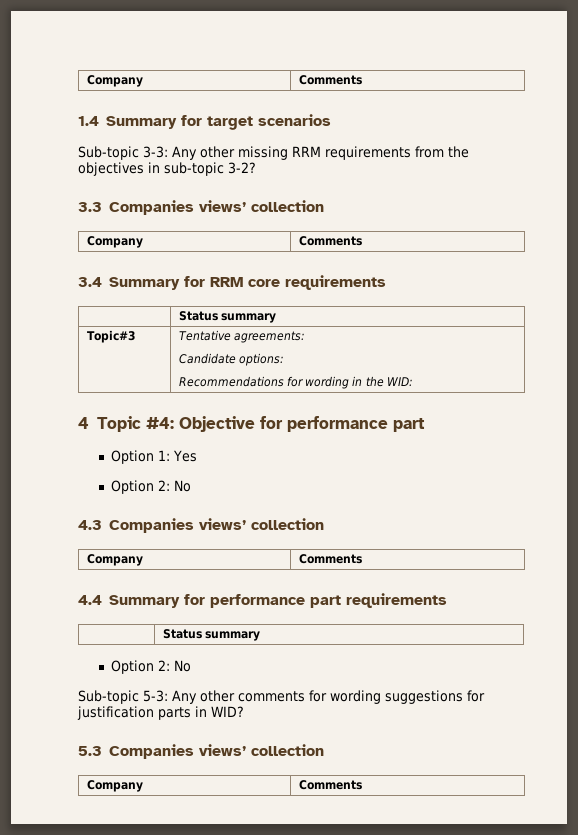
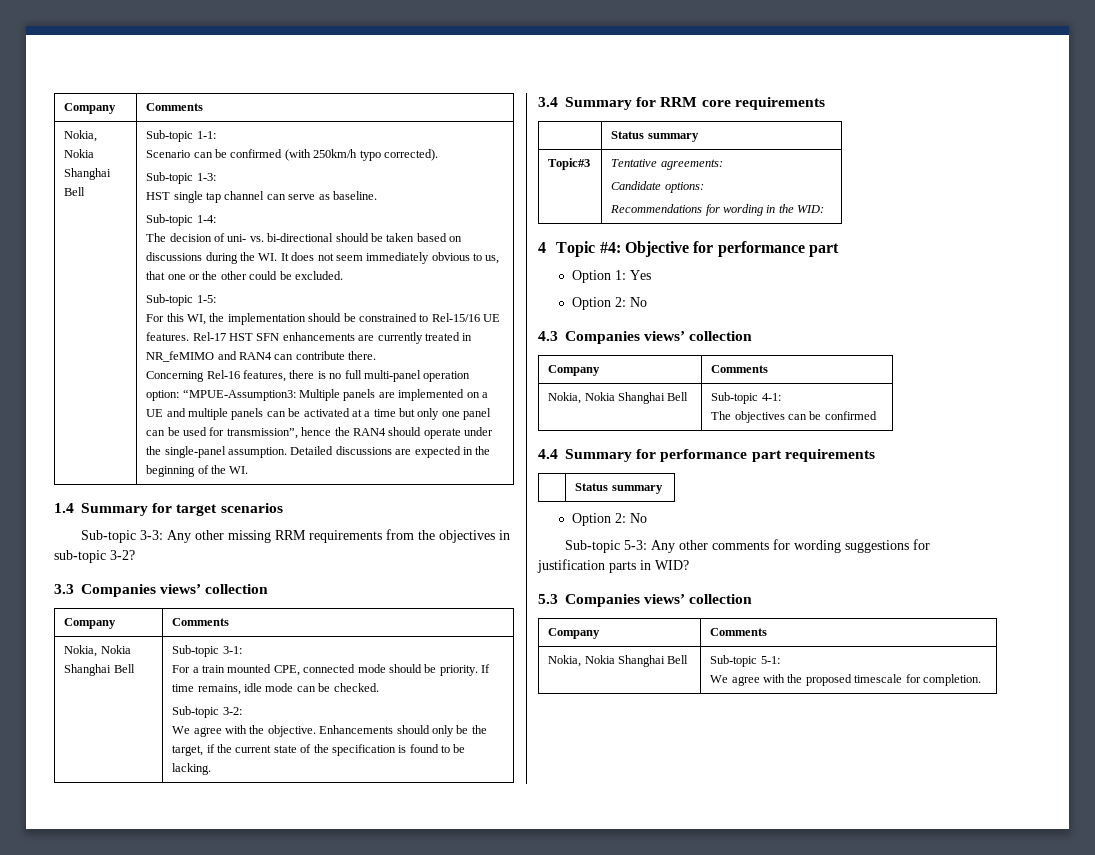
[86,75,143,87] [298,75,362,85] Company | Comments -> [64,103,117,114] [146,103,204,111] [64,130,98,142] [64,149,95,158] [64,168,112,180] [64,187,86,196] [146,130,216,142] [146,149,438,161] [146,172,216,184] [146,191,377,203] [146,214,216,226] [146,233,463,242] [146,252,500,264] [146,271,343,280] [146,294,216,306] [146,313,501,325] [146,332,473,344] [146,351,377,362] [146,370,471,382] [146,389,488,401] [146,408,492,420] [146,427,494,439] [146,446,491,458] [146,465,249,477] Company | Comments // Nokia, Nokia Shanghai Bell | Sub-topic 1-1: // Scenario can be confirmed (with 250km/h typo corrected). // Sub-topic 1-3: // HST single tap channel can serve as baseline. // Sub-topic 1-4: // The decision of uni- vs. bi-directional should be taken based on discussions during the WI. It does not seem immediately obvious to us, that one or the other could be excluded. // Sub-topic 1-5: // For this WI, the implementation should be constrained to Rel-15/16 UE features. Rel-17 HST SFN enhancements are currently treated in NR_feMIMO and RAN4 can contribute there. // Concerning Rel-16 features, there is no full multi-panel operation option: “MPUE-Assumption3: Multiple panels are implemented on a UE and multiple panels can be activated at a time but only one panel can be used for transmission”, hence the RAN4 should operate under the single-panel assumption. Detailed discussions are expected in the beginning of the WI.
(362, 241) none -> [64,645,131,657] [64,664,135,676] [172,645,242,657] [172,664,491,676] [172,683,379,695] [172,706,242,718] [172,725,487,737] [172,744,466,756] [172,763,212,775] // Nokia, Nokia Shanghai Bell | Sub-topic 3-1: // For a train mounted CPE, connected mode should be priority. If time remains, idle mode can be checked. // Sub-topic 3-2: // We agree with the objective. Enhancements should only be the target, if the current state of the specification is found to be lacking.
(362, 559) none -> [548,392,689,404] [711,392,781,404] [711,411,877,423] // Nokia, Nokia Shanghai Bell | Sub-topic 4-1: // The objectives can be confirmed
(362, 785) none -> [548,655,689,667] [710,655,780,667] [710,674,981,686] // Nokia, Nokia Shanghai Bell | Sub-topic 5-1: // We agree with the proposed timescale for completion.

